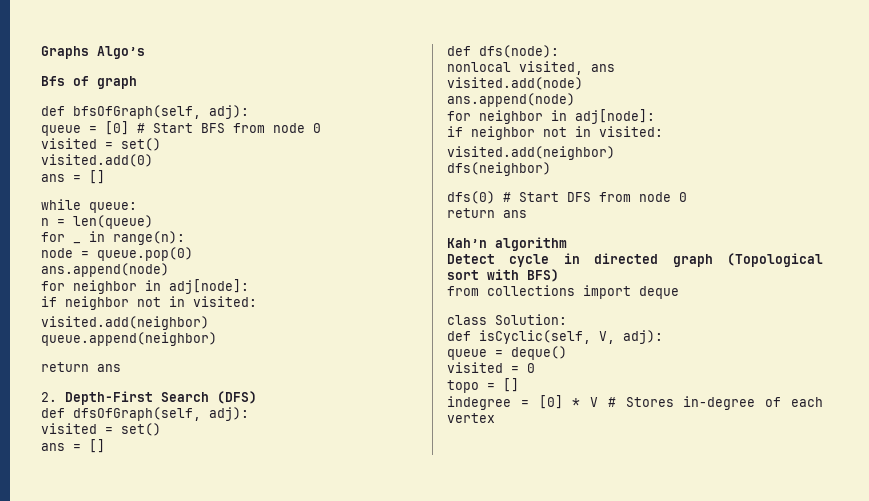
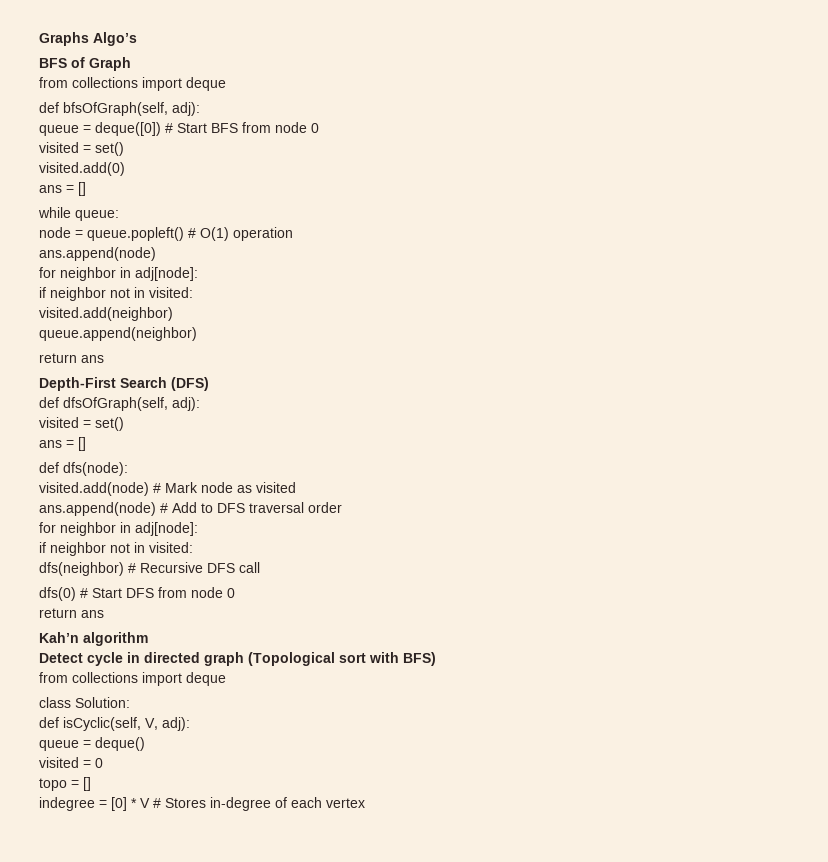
[41,76,137,89] Bfs of graph -> [39,57,131,71] [39,77,226,91] BFS of Graph // from collections import deque
[105,121,129,135] [0] -> [95,122,161,136] deque([0])
[41,215,153,229] [41,232,65,242] [73,242,81,244] [89,231,185,245] [41,247,193,261] n = len(queue) // for _ in range(n): // node = queue.pop(0) -> [39,227,293,241] node = queue.popleft() # O(1) operation
[41,392,57,402] 2. -> (104, 359) none
[447,61,615,75] [447,77,583,90] [447,93,575,107] [447,109,655,124] [447,126,663,140] [447,146,615,160] nonlocal visited, ans // visited.add(node) // ans.append(node) // for neighbor in adj[node]: // if neighbor not in visited: // visited.add(neighbor) -> [39,482,296,496] [39,502,342,516] [39,522,198,536] [39,542,193,556] visited.add(node) # Mark node as visited // ans.append(node) # Add to DFS traversal order // for neighbor in adj[node]: // if neighbor not in visited:
(551, 169) none -> [128,562,260,573] # Recursive DFS call

